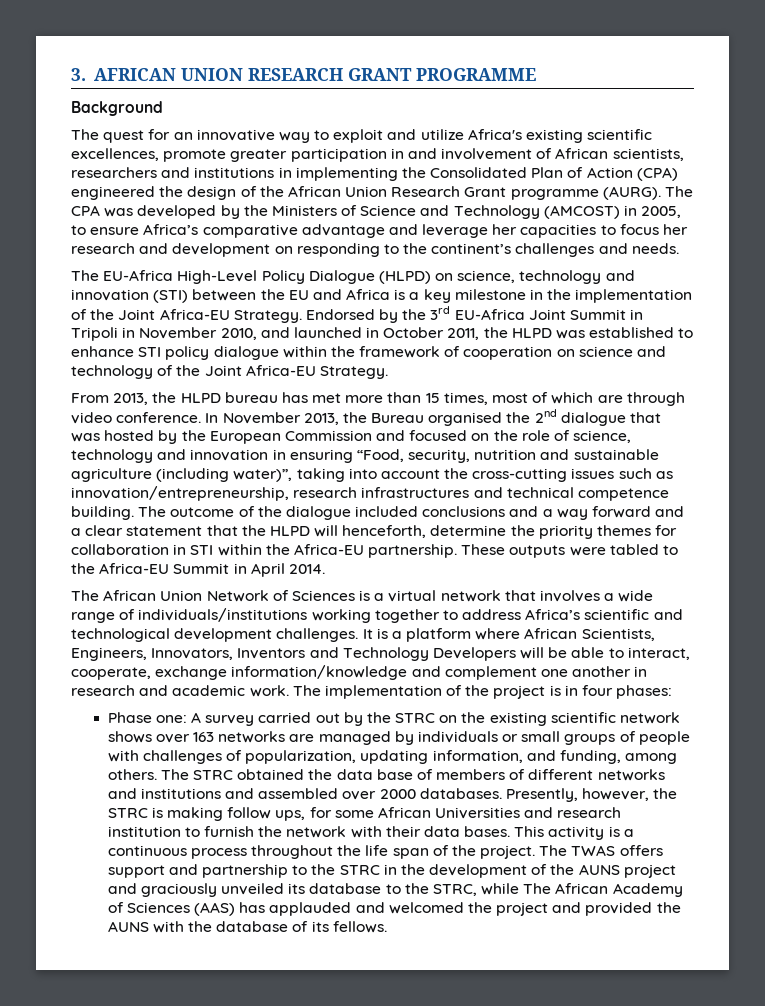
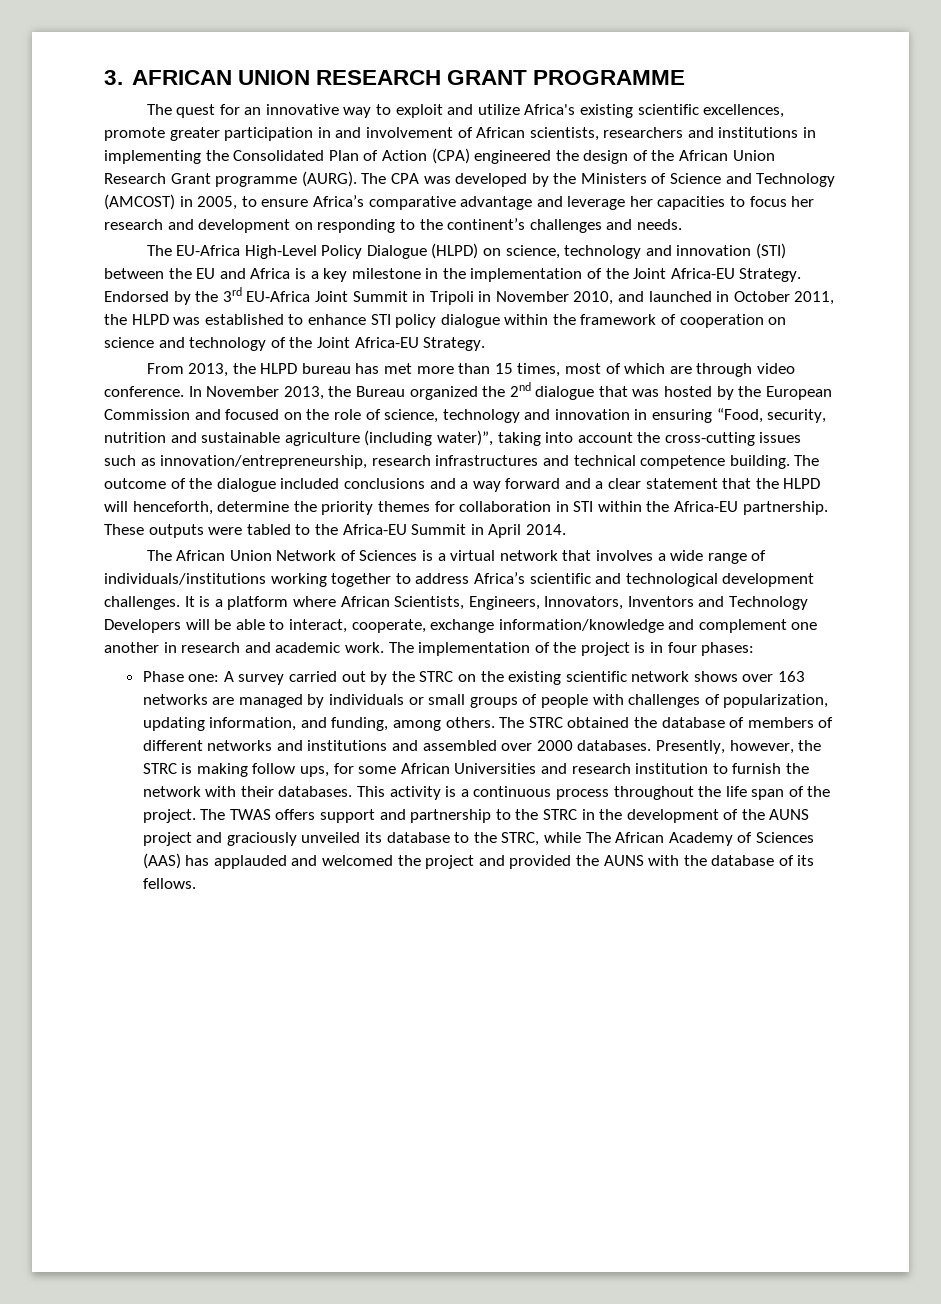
[71,101,163,116] // Background -> (685, 77) none
[428,412,503,426] organised -> [409,386,478,400] organized
[336,769,413,780] data base -> [661,717,725,728] database
[423,826,511,837] data bases. -> [278,786,353,797] databases.

